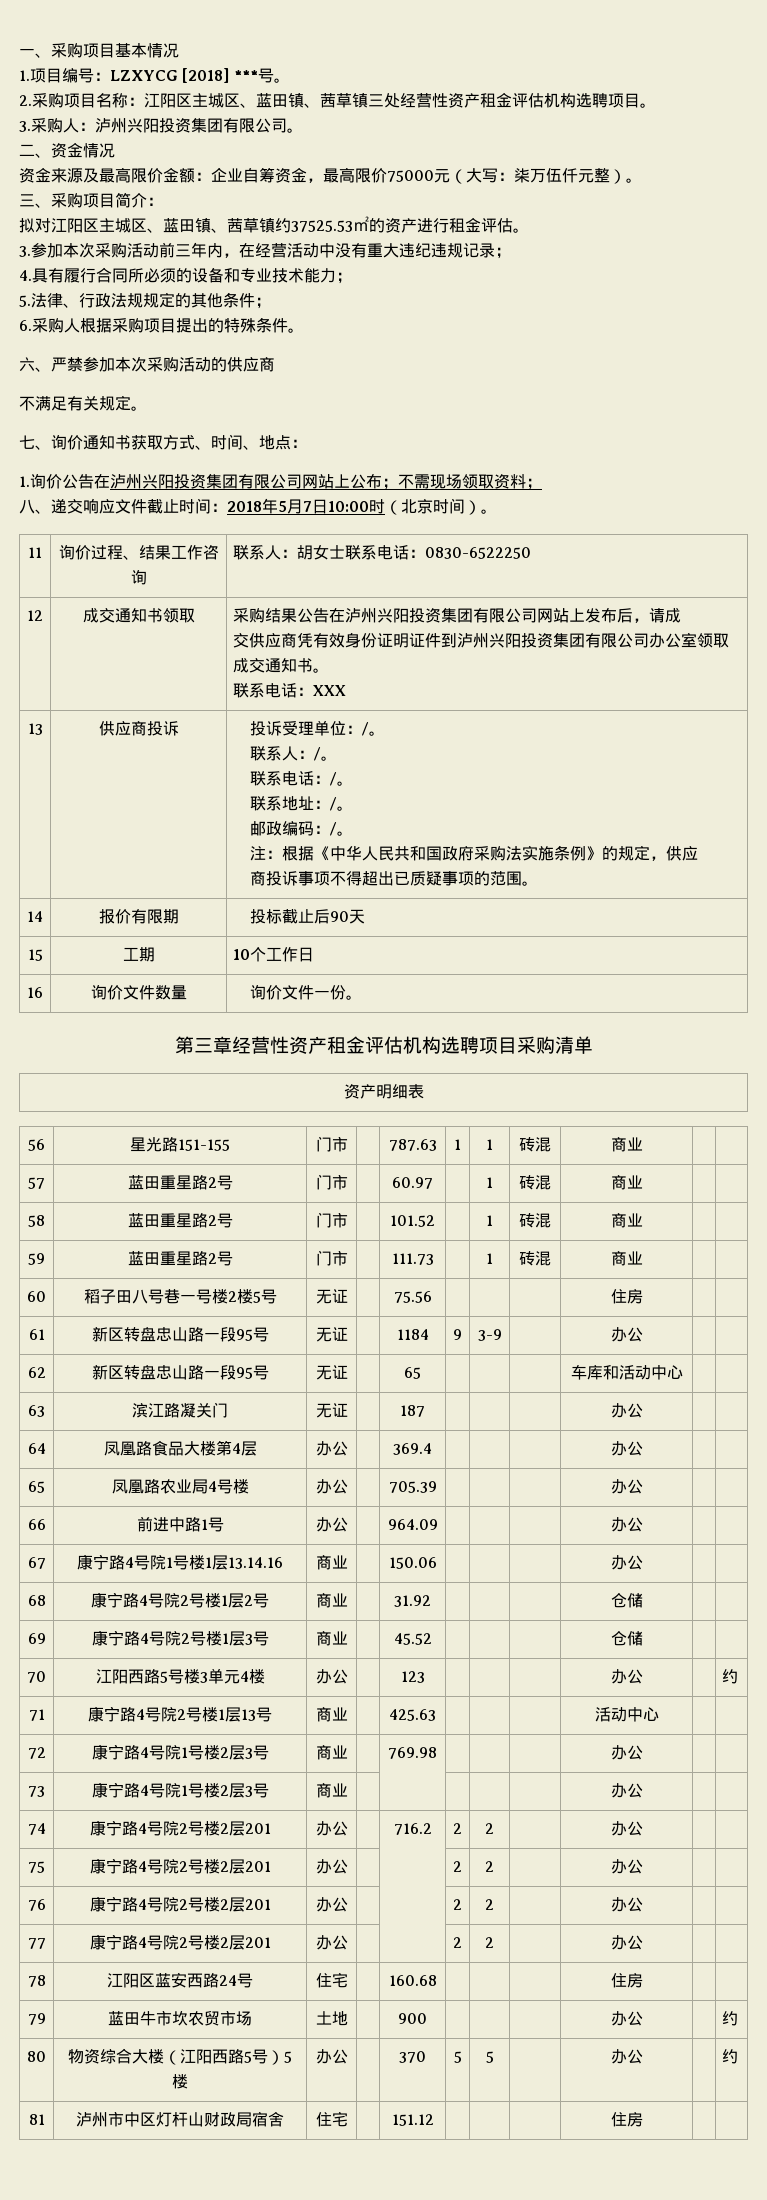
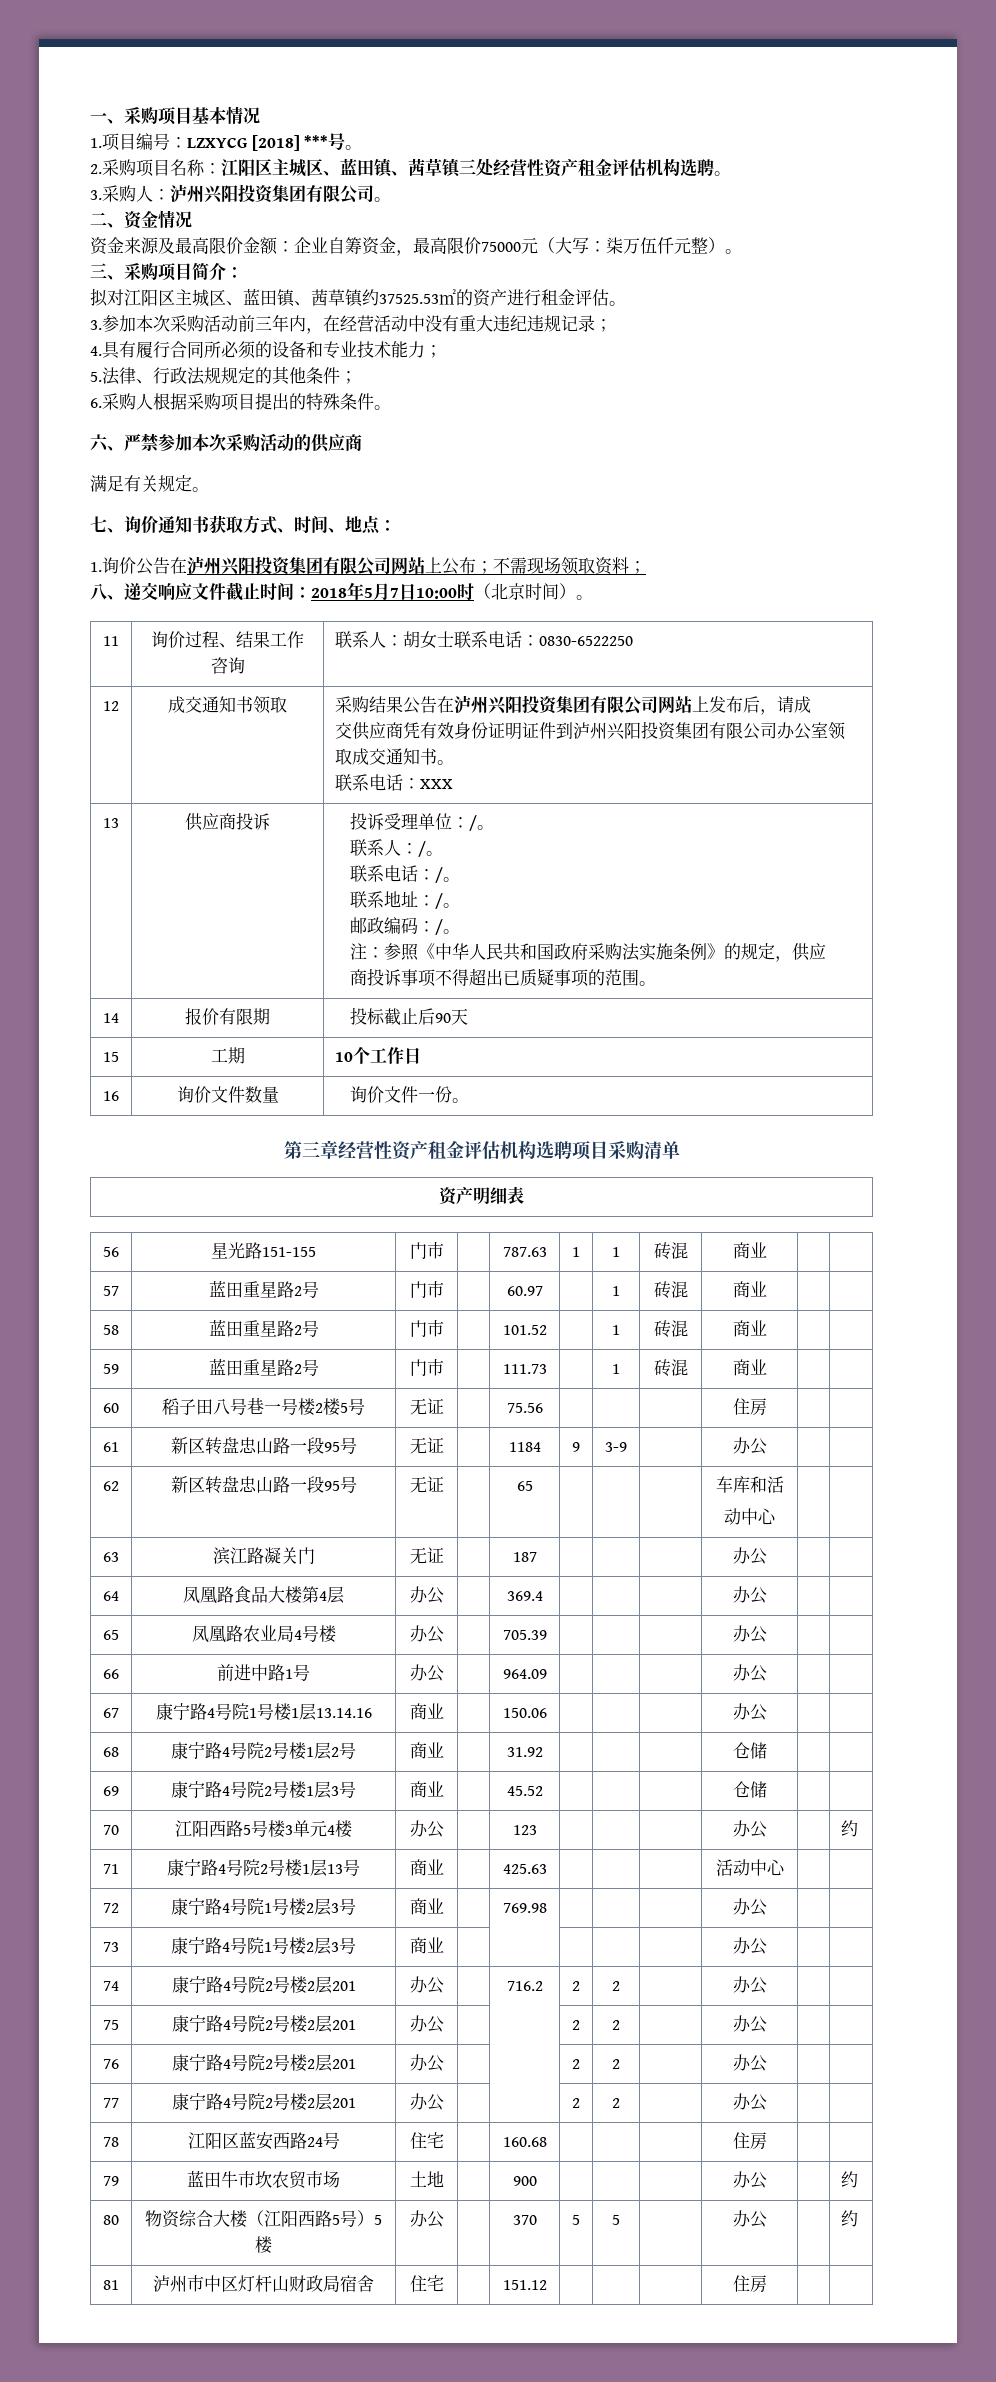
[608,93,640,108] 项目 -> (714, 167) none
[19,396,35,411] 不 -> (362, 442) none
[282,846,315,861] 根据 -> [383,943,419,961] 参照
(635, 1372) none -> (784, 1484) //

